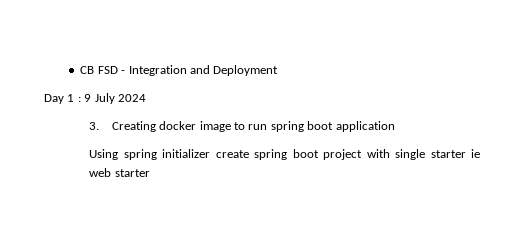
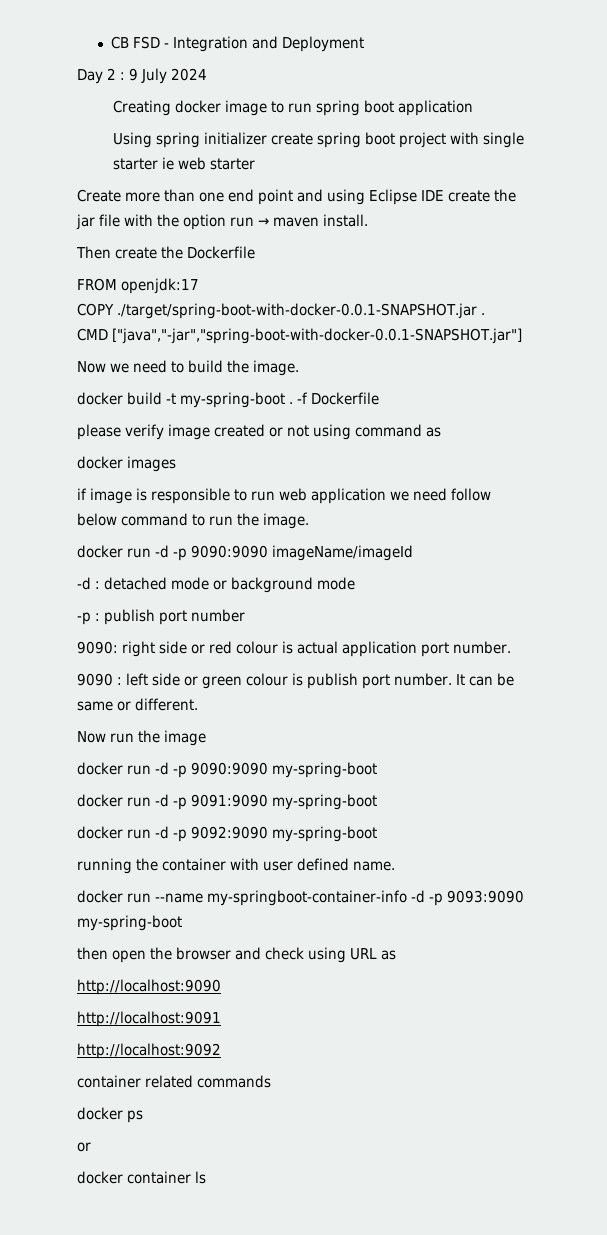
[67,94,75,102] 1 -> [107,68,116,80] 2
[89,122,100,130] 3. -> (207, 74) none
(150, 173) none -> [77,189,516,205] [76,214,368,230] [76,246,255,259] [77,278,199,294] [77,303,485,319] [77,328,522,344] [77,360,299,376] [77,392,379,408] [77,424,441,440] [77,456,176,472] [77,488,491,504] [77,513,309,529] [77,545,413,561] [77,577,355,593] [77,609,245,625] [77,641,511,657] [77,673,514,689] [77,698,198,711] [77,730,206,746] [77,762,377,778] [77,794,377,810] [77,826,377,842] [77,858,395,874] [77,890,524,906] [77,915,182,931] [77,947,396,963] [77,979,221,995] [77,1011,221,1027] [77,1043,221,1059] [77,1075,271,1088] [77,1107,143,1123] [77,1142,91,1152] [77,1171,206,1184] // Create more than one end point and using Eclipse IDE create the jar file with the option run → maven install. // Then create the Dockerfile // FROM openjdk:17 // COPY ./target/spring-boot-with-docker-0.0.1-SNAPSHOT.jar . // CMD ["java","-jar","spring-boot-with-docker-0.0.1-SNAPSHOT.jar"] // Now we need to build the image. // docker build -t my-spring-boot . -f Dockerfile // please verify image created or not using command as // docker images // if image is responsible to run web application we need follow below command to run the image. // docker run -d -p 9090:9090 imageName/imageId // -d : detached mode or background mode // -p : publish port number // 9090: right side or red colour is actual application port number. // 9090 : left side or green colour is publish port number. It can be same or different. // Now run the image // docker run -d -p 9090:9090 my-spring-boot // docker run -d -p 9091:9090 my-spring-boot // docker run -d -p 9092:9090 my-spring-boot // running the container with user defined name. // docker run --name my-springboot-container-info -d -p 9093:9090 my-spring-boot // then open the browser and check using URL as // http://localhost:9090 // http://localhost:9091 // http://localhost:9092 // container related commands // docker ps // or // docker container ls

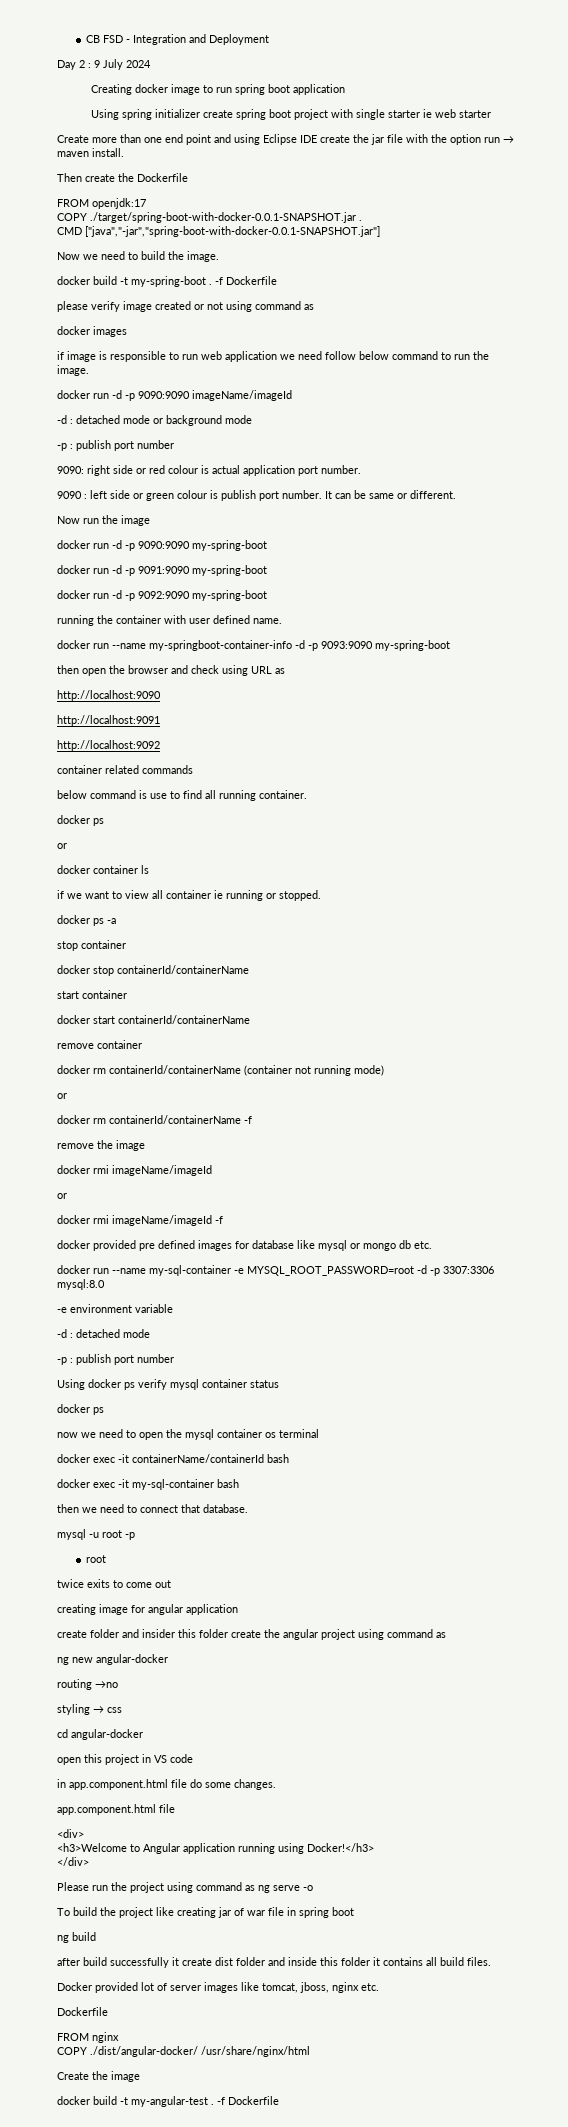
(271, 1081) none -> [57,790,307,801] // below command is use to find all running container.
(206, 1177) none -> [57,890,321,901] [57,915,116,926] [57,940,126,951] [57,965,249,976] [57,990,127,999] [57,1015,250,1024] [57,1040,142,1049] [57,1065,384,1076] [57,1093,67,1099] [57,1115,252,1124] [57,1140,145,1151] [57,1165,212,1176] [57,1193,67,1199] [57,1215,223,1226] [57,1240,432,1251] [57,1265,494,1276] [57,1279,105,1290] [57,1304,173,1313] [57,1329,150,1338] [57,1354,174,1365] [57,1379,279,1390] [57,1404,104,1415] [57,1429,319,1440] [57,1454,289,1463] [57,1479,239,1490] [57,1504,248,1513] [57,1529,135,1540] [85,1555,106,1563] [57,1579,171,1588] [57,1604,238,1615] [57,1629,446,1640] [57,1654,168,1665] [57,1679,118,1690] [57,1704,122,1715] [57,1729,143,1740] [57,1754,193,1765] [57,1779,276,1790] [57,1804,175,1815] [57,1829,84,1838] [57,1843,374,1854] [57,1857,89,1866] [57,1882,313,1893] [57,1907,354,1918] [57,1932,96,1943] [57,1957,491,1968] [57,1982,379,1993] [57,2007,108,2016] [57,2032,119,2043] [57,2046,310,2057] [57,2071,140,2082] [57,2096,279,2107] // if we want to view all container ie running or stopped. // docker ps -a // stop container // docker stop containerId/containerName // start container // docker start containerId/containerName // remove container // docker rm containerId/containerName (container not running mode) // or // docker rm containerId/containerName -f // remove the image // docker rmi imageName/imageId // or // docker rmi imageName/imageId -f // docker provided pre defined images for database like mysql or mongo db etc. // docker run --name my-sql-container -e MYSQL_ROOT_PASSWORD=root -d -p 3307:3306 mysql:8.0 // -e environment variable // -d : detached mode // -p : publish port number // Using docker ps verify mysql container status // docker ps // now we need to open the mysql container os terminal // docker exec -it containerName/containerId bash // docker exec -it my-sql-container bash // then we need to connect that database. // mysql -u root -p // root // twice exits to come out // creating image for angular application // create folder and insider this folder create the angular project using command as // ng new angular-docker // routing →no // styling → css // cd angular-docker // open this project in VS code // in app.component.html file do some changes. // app.component.html file // <div> // <h3>Welcome to Angular application running using Docker!</h3> // </div> // Please run the project using command as ng serve -o // To build the project like creating jar of war file in spring boot // ng build // after build successfully it create dist folder and inside this folder it contains all build files. // Docker provided lot of server images like tomcat, jboss, nginx etc. // Dockerfile // FROM nginx // COPY ./dist/angular-docker/ /usr/share/nginx/html // Create the image // docker build -t my-angular-test . -f Dockerfile

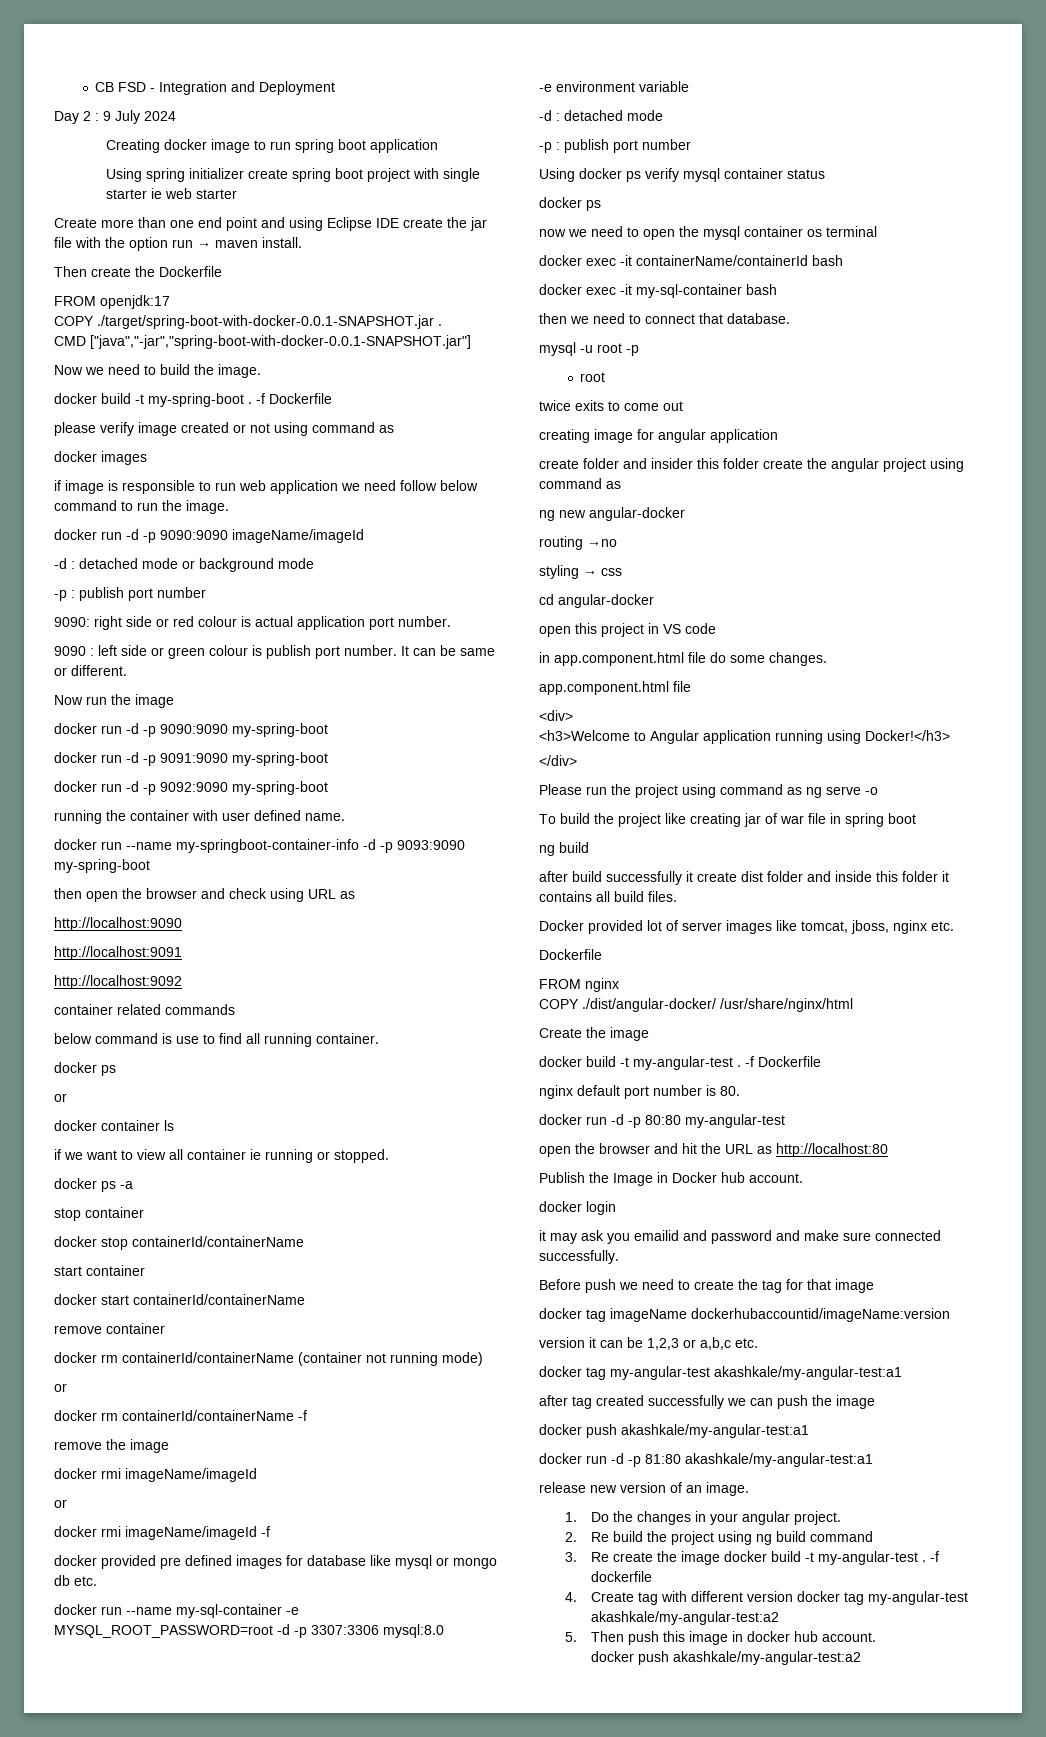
(279, 2100) none -> [539,1085,740,1099] [539,1114,785,1128] [539,1143,888,1157] [539,1172,803,1186] [539,1201,616,1215] [539,1230,941,1244] [539,1250,619,1264] [539,1279,874,1293] [539,1308,950,1322] [539,1337,758,1350] [539,1366,902,1380] [539,1395,875,1409] [539,1424,809,1438] [539,1453,873,1467] [539,1482,749,1496] [564,1511,841,1525] [564,1531,873,1545] [564,1551,939,1565] [590,1571,652,1582] [564,1591,968,1605] [590,1611,779,1625] [564,1631,876,1645] [590,1651,861,1665] // nginx default port number is 80. // docker run -d -p 80:80 my-angular-test // open the browser and hit the URL as http://localhost:80 // Publish the Image in Docker hub account. // docker login // it may ask you emailid and password and make sure connected successfully. // Before push we need to create the tag for that image // docker tag imageName dockerhubaccountid/imageName:version // version it can be 1,2,3 or a,b,c etc. // docker tag my-angular-test akashkale/my-angular-test:a1 // after tag created successfully we can push the image // docker push akashkale/my-angular-test:a1 // docker run -d -p 81:80 akashkale/my-angular-test:a1 // release new version of an image. // 1. Do the changes in your angular project. // 2. Re build the project using ng build command // 3. Re create the image docker build -t my-angular-test . -f dockerfile // 4. Create tag with different version docker tag my-angular-test akashkale/my-angular-test:a2 // 5. Then push this image in docker hub account. // docker push akashkale/my-angular-test:a2

